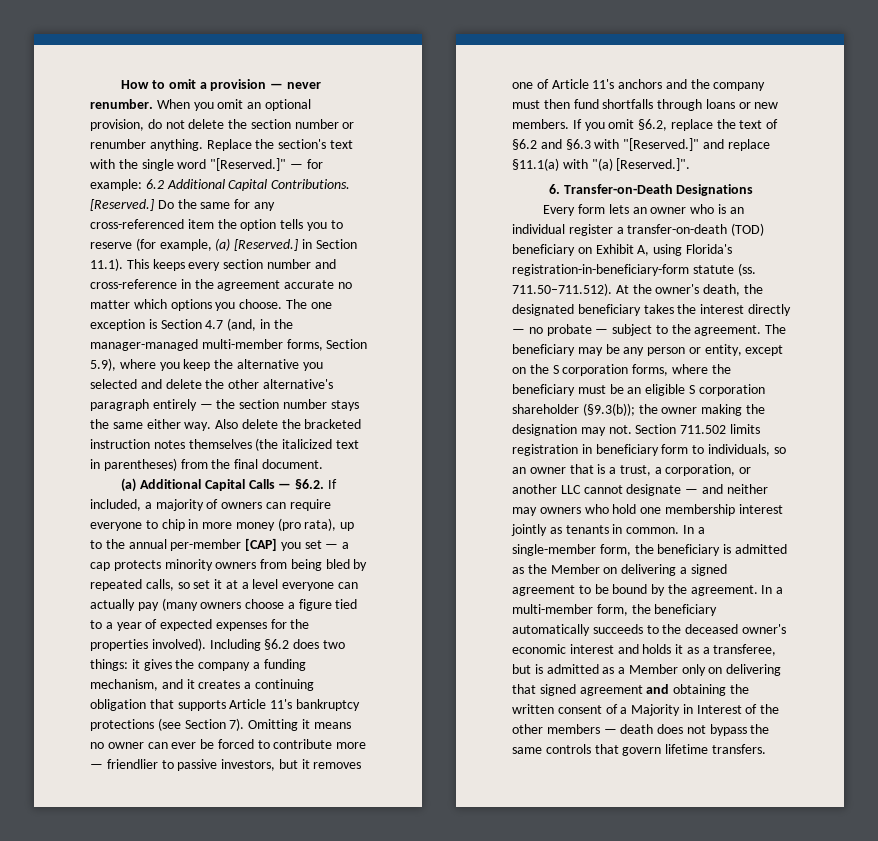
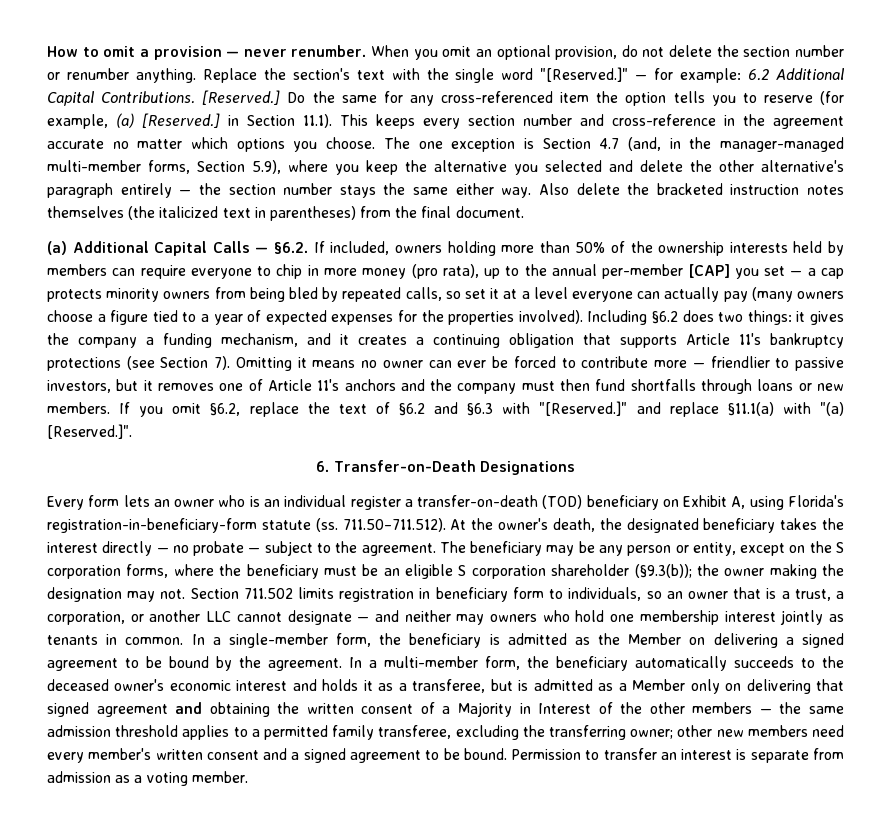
[144,499,263,511] a majority of owners -> [394,241,844,256] [47,264,107,276] owners holding more than 50% of the ownership interests held by members
[620,724,770,736] [512,744,766,756] death does not bypass the same controls that govern lifetime transfers. -> [779,702,844,714] [47,725,845,740] [47,748,845,763] [47,771,248,786] the same admission threshold applies to a permitted family transferee, excluding the transferring owner; other new members need every member's written consent and a signed agreement to be bound. Permission to transfer an interest is separate from admission as a voting member.

